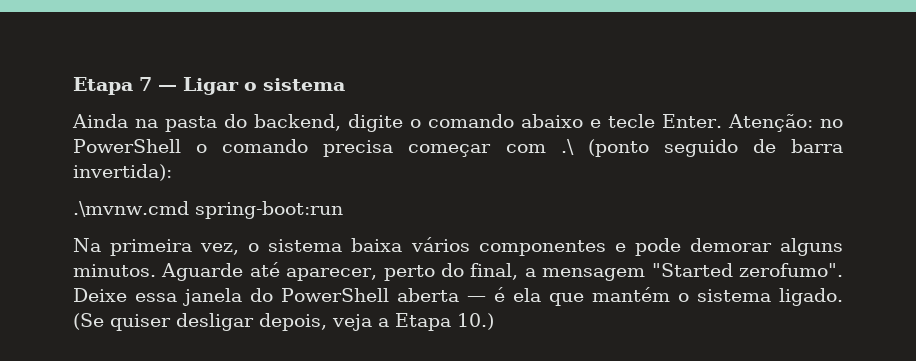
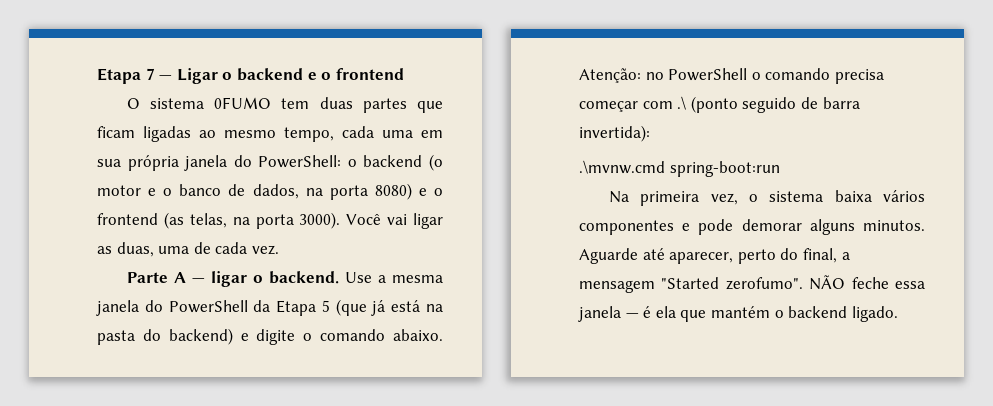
[263,78,345,91] [72,114,128,128] sistema // Ainda -> [236,68,404,81] [126,97,443,113] [97,126,443,142] [97,154,443,171] [97,183,443,200] [97,212,443,229] [97,242,279,257] [126,271,443,287] [96,299,421,316] backend e o frontend // O sistema 0FUMO tem duas partes que ficam ligadas ao mesmo tempo, cada uma em sua própria janela do PowerShell: o backend (o motor e o banco de dados, na porta 8080) e o frontend (as telas, na porta 3000). Você vai ligar as duas, uma de cada vez. // Parte A — ligar o backend. Use a mesma janela do PowerShell da Etapa 5 (que já está
[254,114,342,131] backend, -> [168,328,249,345] backend) e
[521,114,723,128] abaixo e tecle Enter. -> [393,329,443,341] abaixo.
[73,288,459,306] Deixe essa janela do PowerShell aberta -> [809,275,925,290] [578,306,621,322] NÃO feche essa janela
[696,288,843,306] [73,313,494,331] sistema ligado. (Se quiser desligar depois, veja a Etapa 10.) -> [788,306,898,322] backend ligado.

